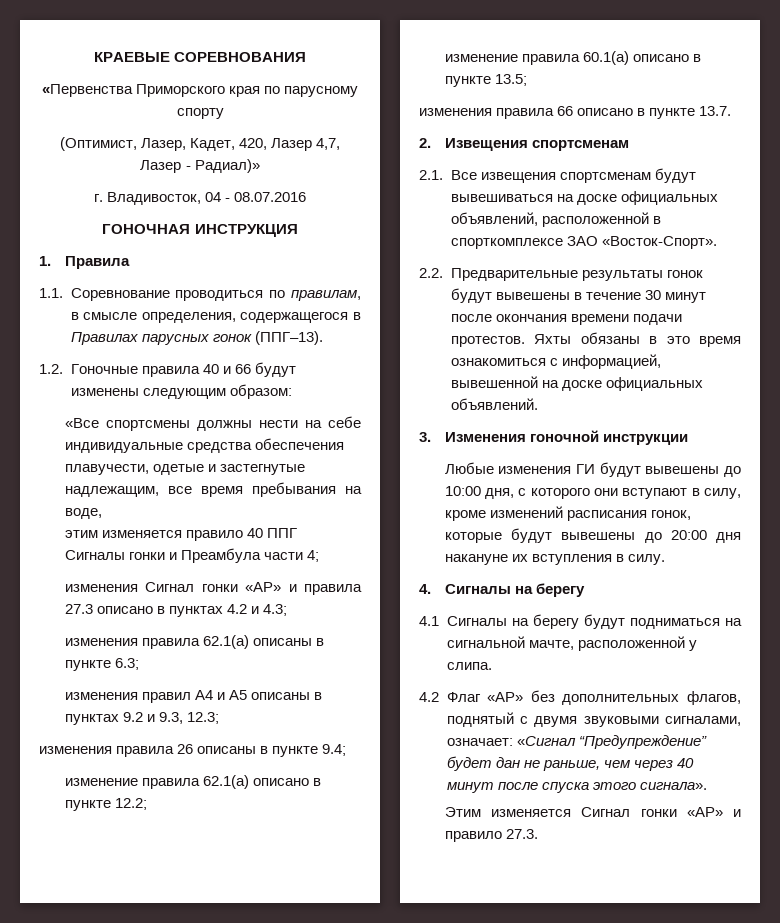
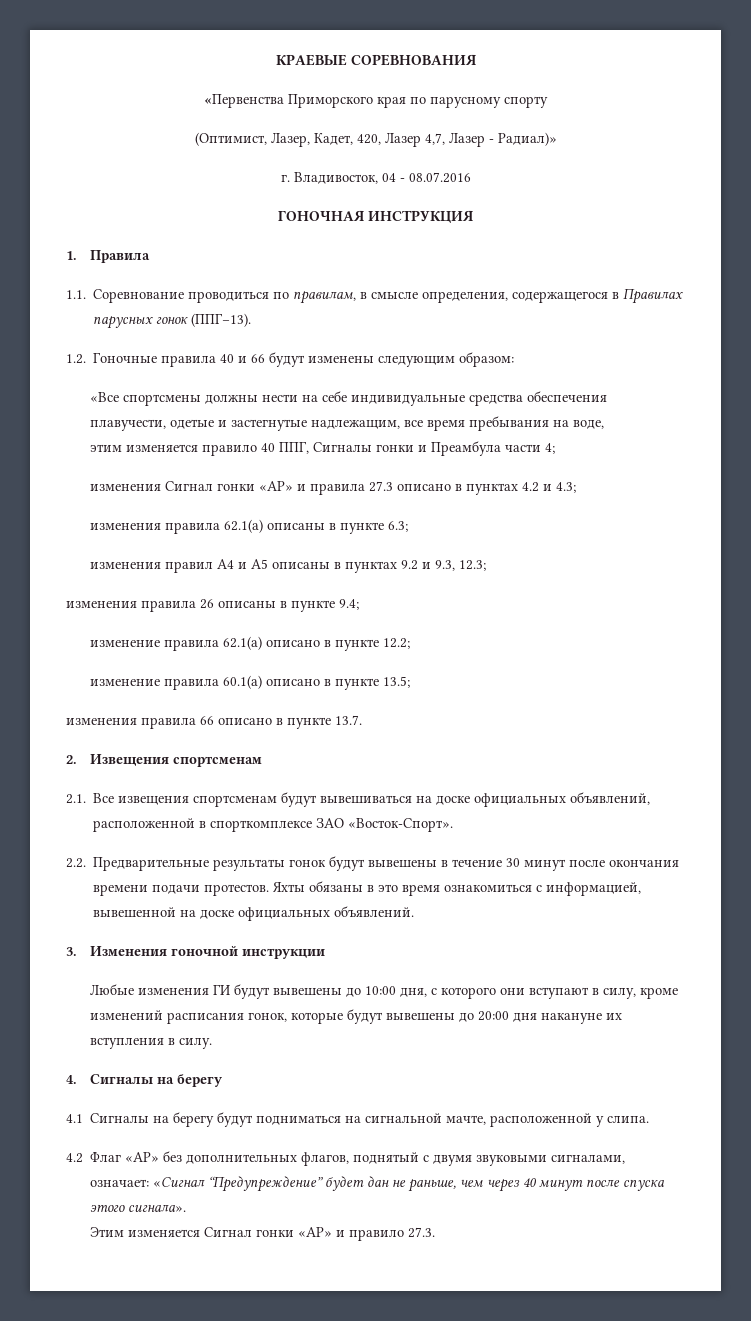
[267,528,298,538] ППГ -> [279,442,310,454] ППГ,

